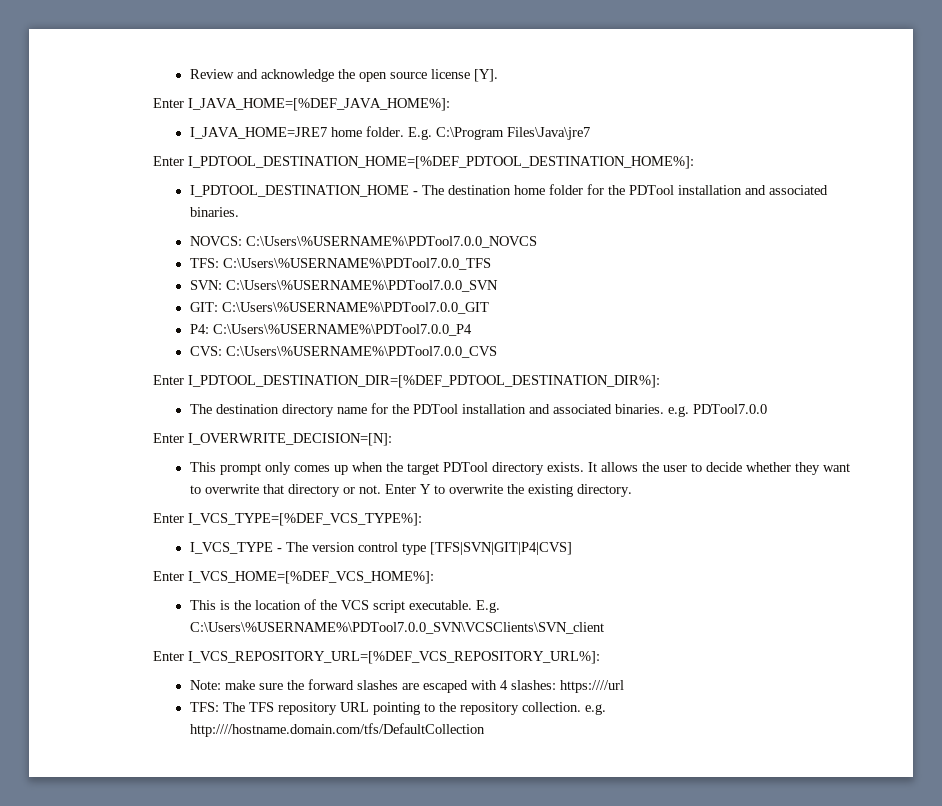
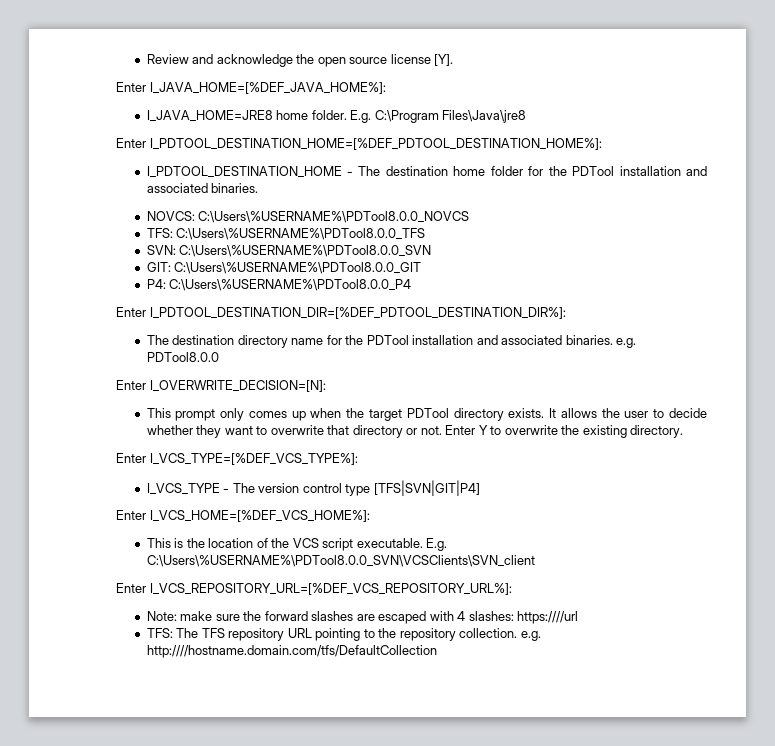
[189,127,327,139] I_JAVA_HOME=JRE7 -> [146,110,273,122] I_JAVA_HOME=JRE8
[506,127,590,140] Files\Java\jre7 -> [442,110,527,123] Files\Java\jre8
[245,236,537,248] [189,258,491,270] C:\Users\%USERNAME%\PDTool7.0.0_NOVCS // TFS: C:\Users\%USERNAME%\PDTool7.0.0_TFS -> [198,211,470,223] [146,228,426,240] C:\Users\%USERNAME%\PDTool8.0.0_NOVCS // TFS: C:\Users\%USERNAME%\PDTool8.0.0_TFS
[225,280,498,292] C:\Users\%USERNAME%\PDTool7.0.0_SVN -> [179,245,432,257] C:\Users\%USERNAME%\PDTool8.0.0_SVN
[221,302,489,314] C:\Users\%USERNAME%\PDTool7.0.0_GIT -> [174,262,422,274] C:\Users\%USERNAME%\PDTool8.0.0_GIT
[212,324,472,336] [189,346,497,358] C:\Users\%USERNAME%\PDTool7.0.0_P4 // CVS: C:\Users\%USERNAME%\PDTool7.0.0_CVS -> [169,279,412,291] C:\Users\%USERNAME%\PDTool8.0.0_P4
[692,404,767,414] PDTool7.0.0 -> [146,352,219,362] PDTool8.0.0
[429,542,572,555] [TFS|SVN|GIT|P4|CVS] -> [373,480,480,496] [TFS|SVN|GIT|P4]
[189,622,604,634] C:\Users\%USERNAME%\PDTool7.0.0_SVN\VCSClients\SVN_client -> [146,555,535,567] C:\Users\%USERNAME%\PDTool8.0.0_SVN\VCSClients\SVN_client

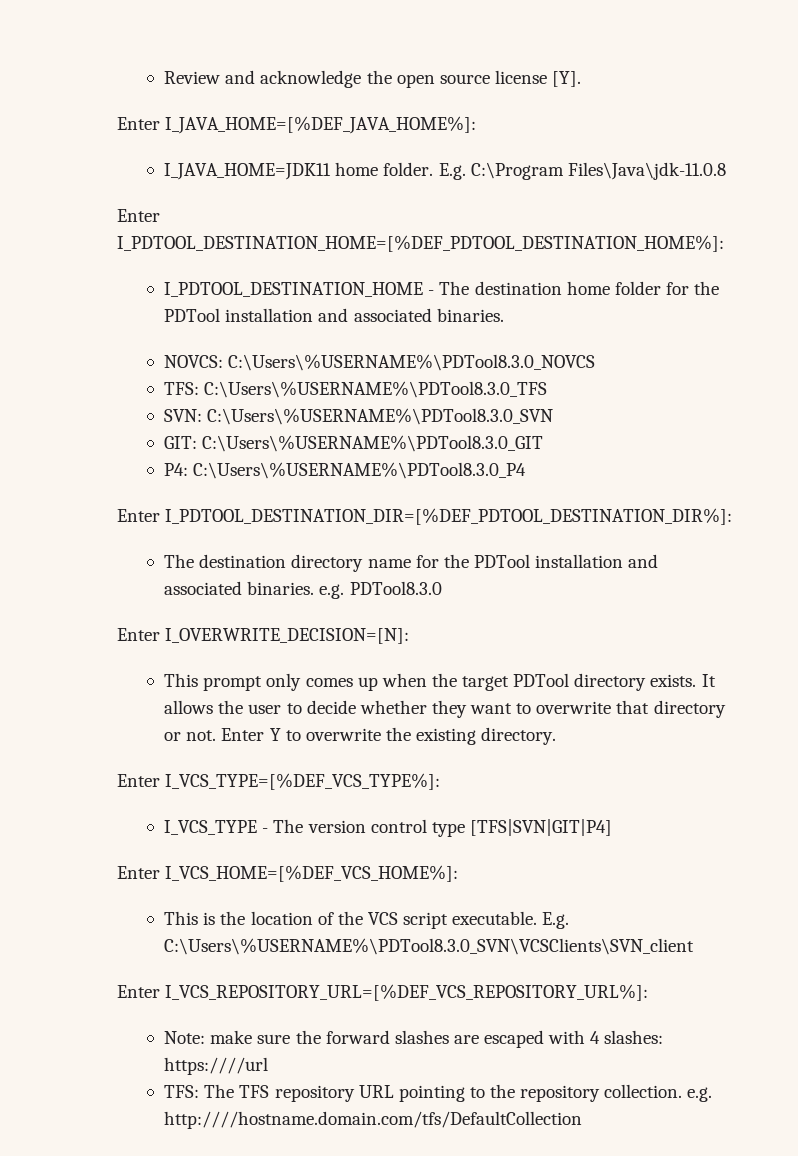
[146,110,273,122] I_JAVA_HOME=JRE8 -> [164,163,332,180] I_JAVA_HOME=JDK11
[442,110,527,123] Files\Java\jre8 -> [567,162,726,180] Files\Java\jdk-11.0.8
[198,211,470,223] [146,228,426,240] C:\Users\%USERNAME%\PDTool8.0.0_NOVCS // TFS: C:\Users\%USERNAME%\PDTool8.0.0_TFS -> [228,354,596,371] [164,381,548,398] C:\Users\%USERNAME%\PDTool8.3.0_NOVCS // TFS: C:\Users\%USERNAME%\PDTool8.3.0_TFS
[179,245,432,257] C:\Users\%USERNAME%\PDTool8.0.0_SVN -> [207,408,554,425] C:\Users\%USERNAME%\PDTool8.3.0_SVN
[174,262,422,274] C:\Users\%USERNAME%\PDTool8.0.0_GIT -> [202,435,544,452] C:\Users\%USERNAME%\PDTool8.3.0_GIT
[169,279,412,291] C:\Users\%USERNAME%\PDTool8.0.0_P4 -> [193,462,527,479] C:\Users\%USERNAME%\PDTool8.3.0_P4
[146,352,219,362] PDTool8.0.0 -> [349,581,442,595] PDTool8.3.0
[146,555,535,567] C:\Users\%USERNAME%\PDTool8.0.0_SVN\VCSClients\SVN_client -> [164,938,695,955] C:\Users\%USERNAME%\PDTool8.3.0_SVN\VCSClients\SVN_client

